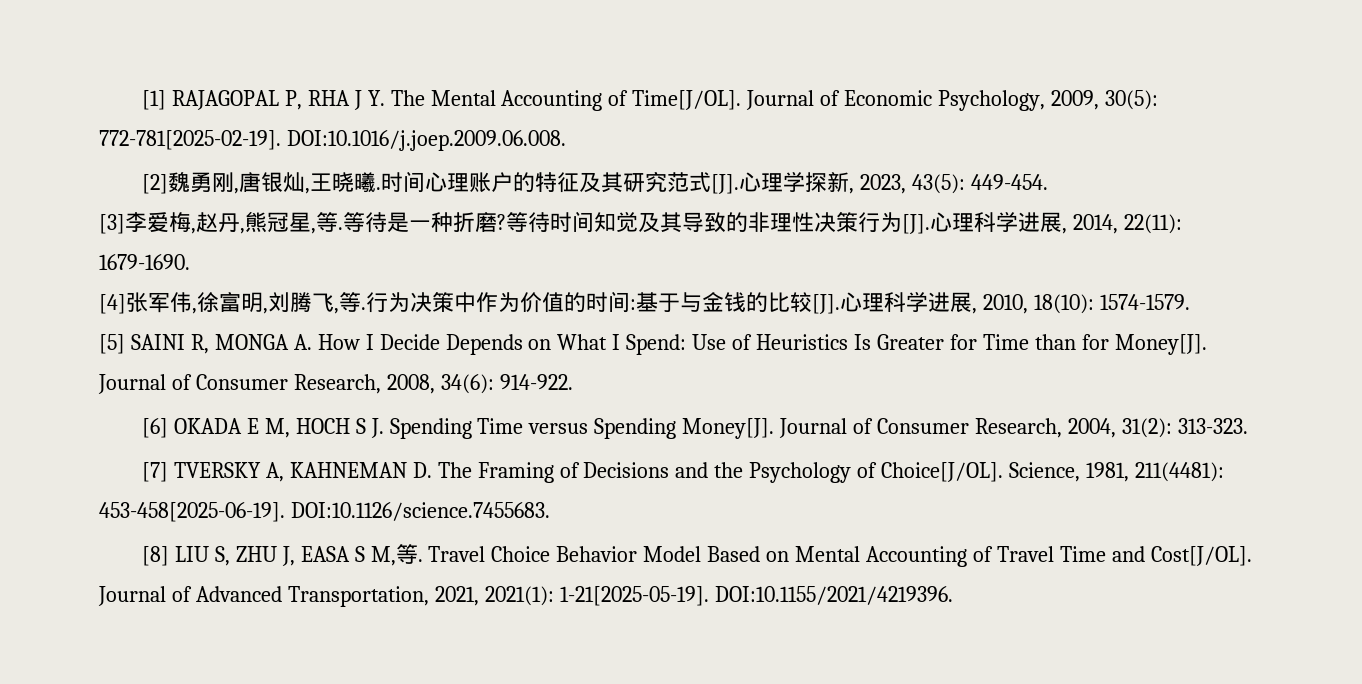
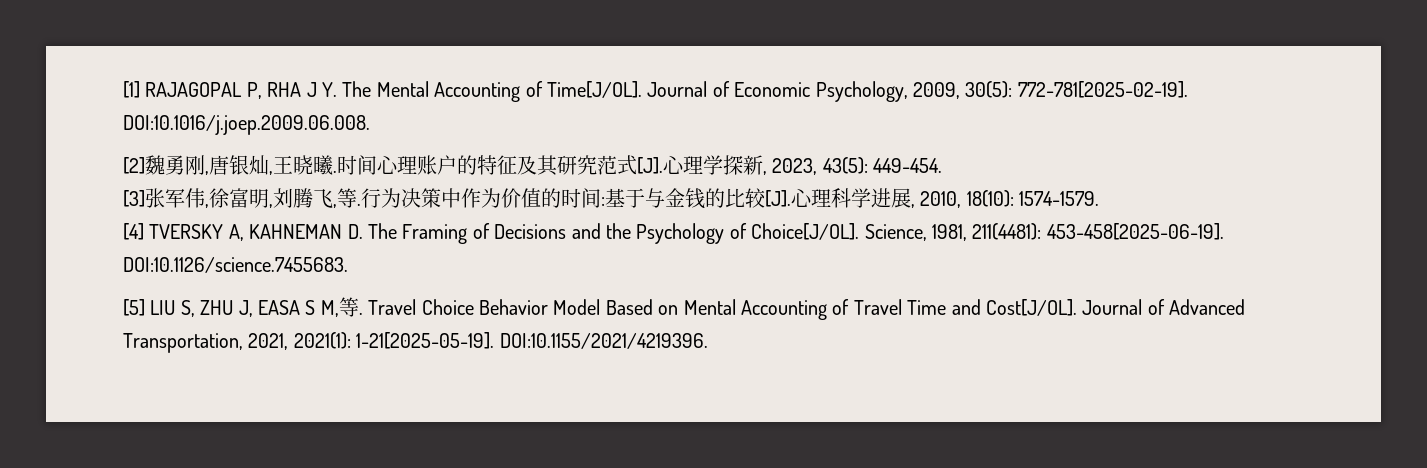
[125,211,1182,234] [99,254,190,270] [99,294,126,314] 李爱梅,赵丹,熊冠星,等.等待是一种折磨?等待时间知觉及其导致的非理性决策行为[J].心理科学进展, 2014, 22(11): 1679-1690. // [4] -> (145, 198) none
[99,334,1207,355] [98,374,573,394] [141,418,1248,439] [141,462,168,482] [5] SAINI R, MONGA A. How I Decide Depends on What I Spend: Use of Heuristics Is Greater for Time than for Money[J]. Journal of Consumer Research, 2008, 34(6): 914-922. // [6] OKADA E M, HOCH S J. Spending Time versus Spending Money[J]. Journal of Consumer Research, 2004, 31(2): 313-323. // [7] -> [123,223,144,240] [4]
[141,546,169,566] [8] -> [123,299,145,316] [5]

